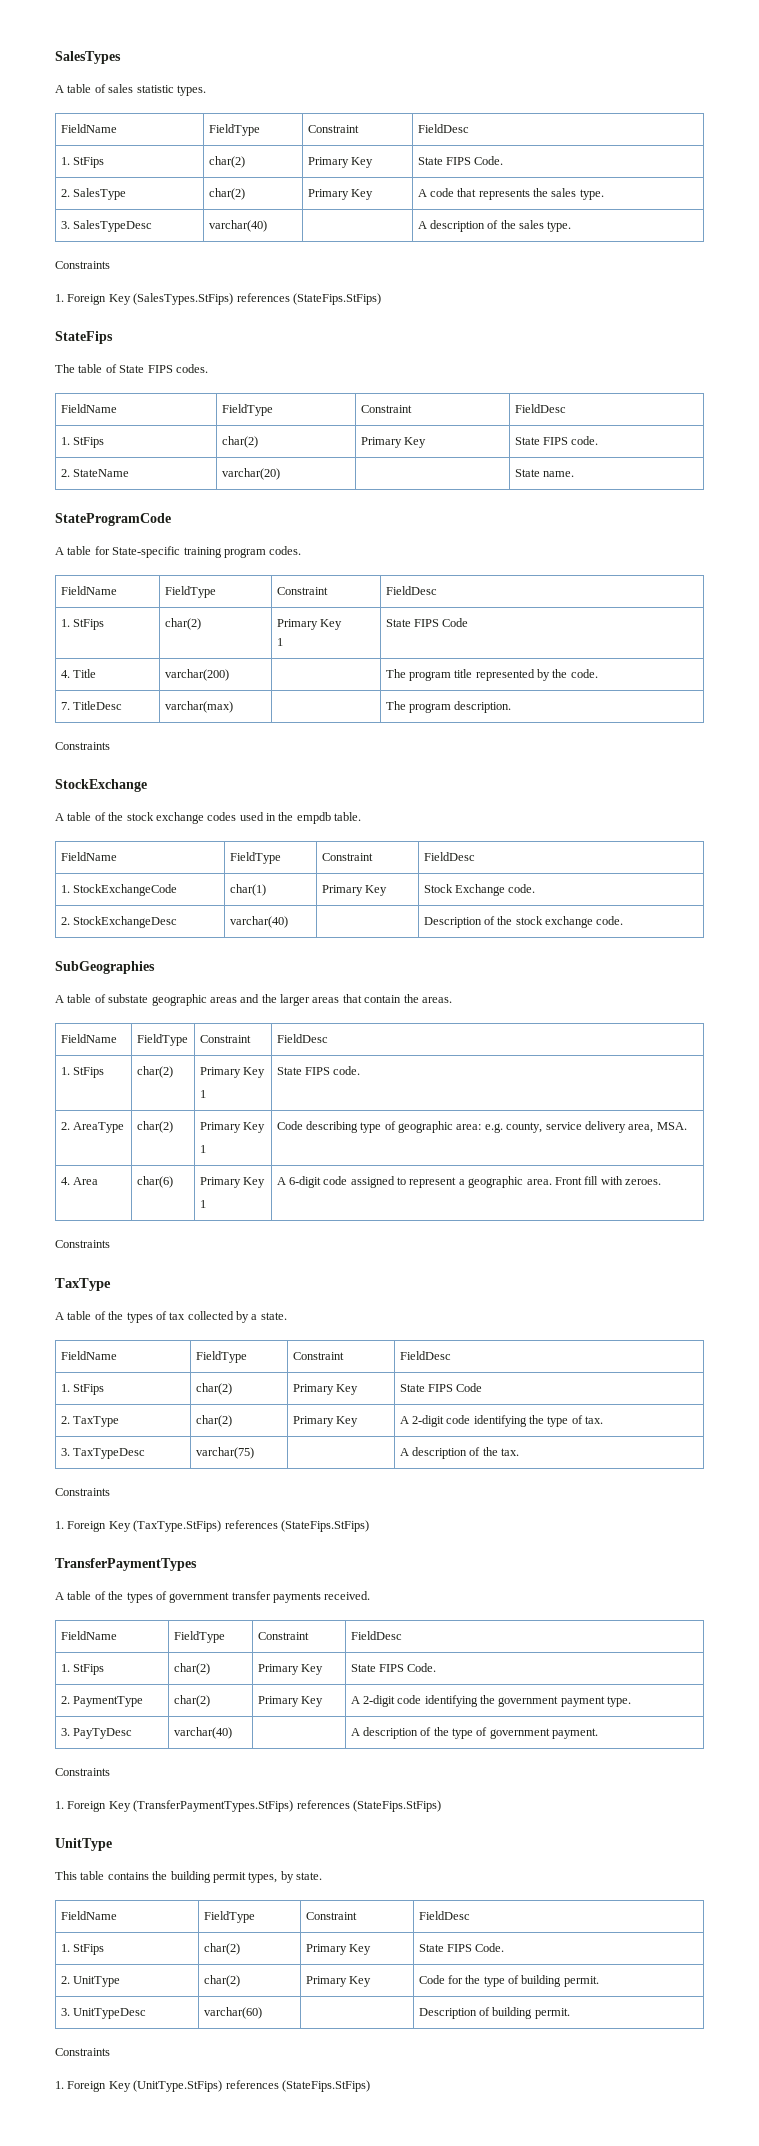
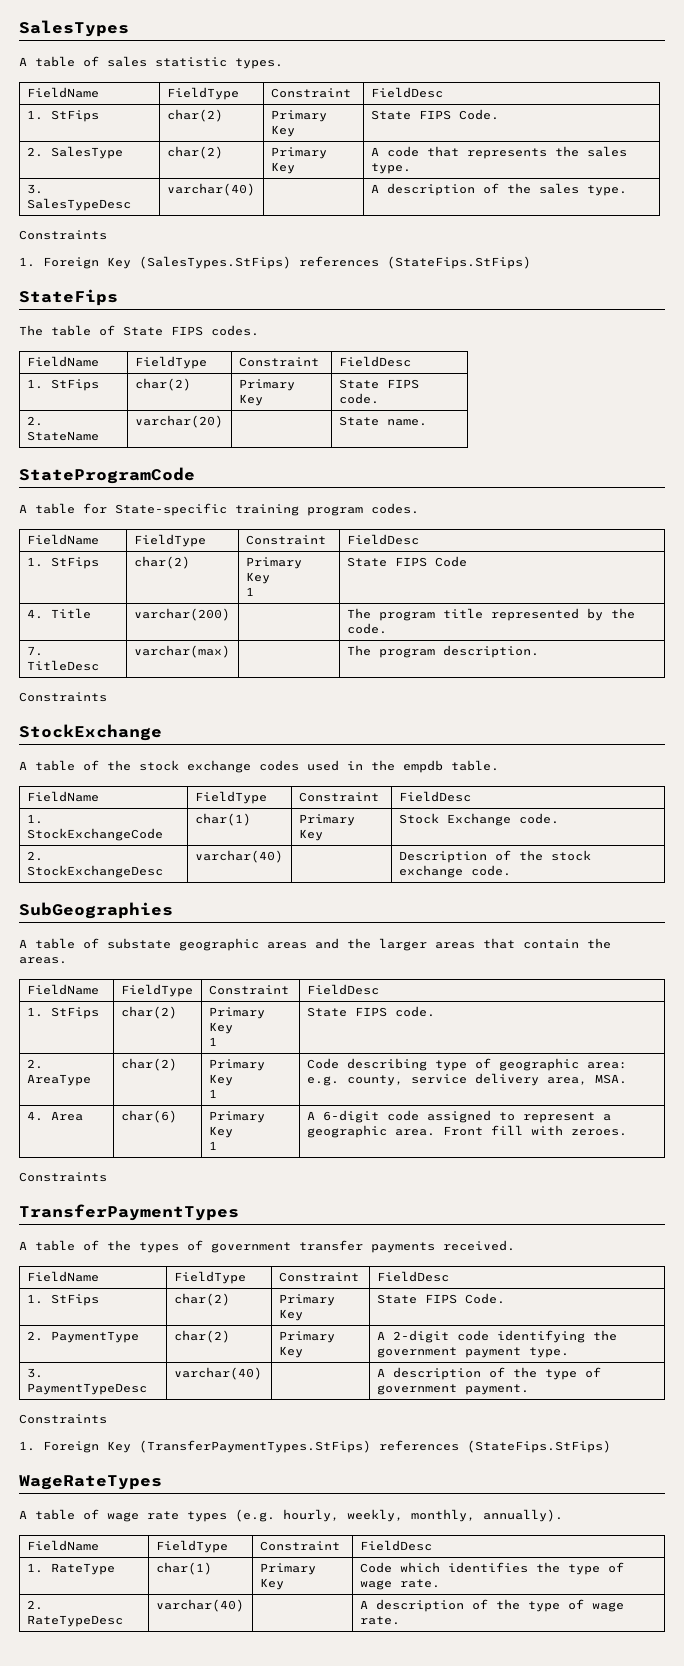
[55,1278,111,1291] [55,1311,287,1323] [60,1351,117,1360] [195,1351,247,1363] [292,1352,344,1360] [399,1351,451,1360] [60,1384,104,1395] [195,1383,232,1395] [292,1384,358,1395] [399,1383,483,1392] [60,1416,119,1427] [195,1415,232,1427] [292,1416,358,1427] [399,1415,604,1427] [60,1448,145,1459] [195,1447,254,1459] [399,1447,520,1459] [55,1488,110,1496] [55,1520,369,1532] // TaxType // A table of the types of tax collected by a state. // FieldName | FieldType | Constraint | FieldDesc // 1. StFips | char(2) | Primary Key | State FIPS Code // 2. TaxType | char(2) | Primary Key | A 2-digit code identifying the type of tax. // 3. TaxTypeDesc | varchar(75) | | A description of the tax. // Constraints // 1. Foreign Key (TaxType.StFips) references (StateFips.StFips) -> (107, 1177) none
[72,1728,132,1739] PayTyDesc -> [26,1383,147,1395] PaymentTypeDesc
[55,1838,112,1851] [55,1871,322,1883] [60,1911,117,1920] [203,1911,255,1923] [305,1912,357,1920] [418,1911,470,1920] [60,1944,104,1955] [203,1943,240,1955] [305,1944,371,1955] [418,1943,505,1952] [60,1976,120,1987] [203,1975,240,1987] UnitType // This table contains the building permit types, by state. // FieldName | FieldType | Constraint | FieldDesc // 1. StFips | char(2) | Primary Key | State FIPS Code. // 2. UnitType | char(2) -> [19,1475,162,1490] [19,1509,563,1522] [26,1540,99,1551] [155,1540,228,1553] [259,1541,340,1551] [359,1540,432,1551] [26,1563,115,1575] [155,1562,212,1575] WageRateTypes // A table of wage rate types (e.g. hourly, weekly, monthly, annually). // FieldName | FieldType | Constraint | FieldDesc // 1. RateType | char(1)
[447,1975,599,1987] [60,2008,146,2019] [203,2007,262,2019] [418,2007,570,2019] [55,2048,110,2056] [55,2080,370,2092] for the type of building permit. // 3. UnitTypeDesc | varchar(60) | | Description of building permit. // Constraints // 1. Foreign Key (UnitType.StFips) references (StateFips.StFips) -> [399,1562,624,1575] [359,1579,440,1590] [26,1600,43,1610] [26,1615,123,1627] [155,1599,244,1612] [359,1599,624,1612] [359,1616,400,1625] which identifies the type of wage rate. // 2. RateTypeDesc | varchar(40) | | A description of the type of wage rate.

